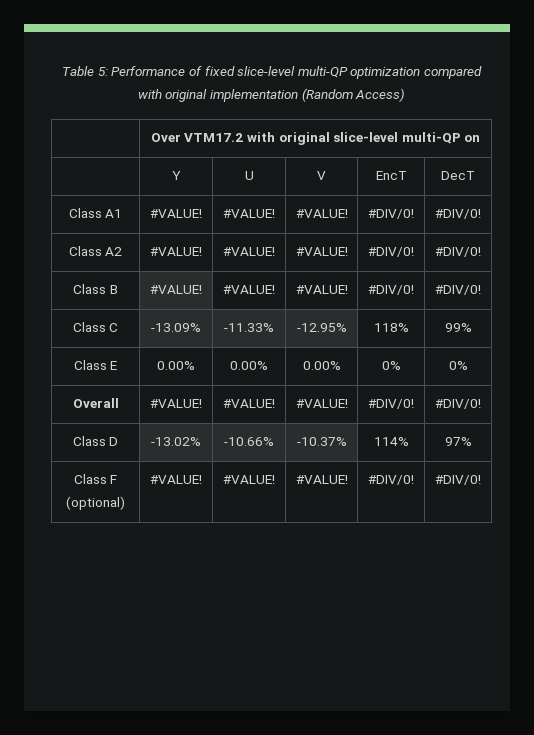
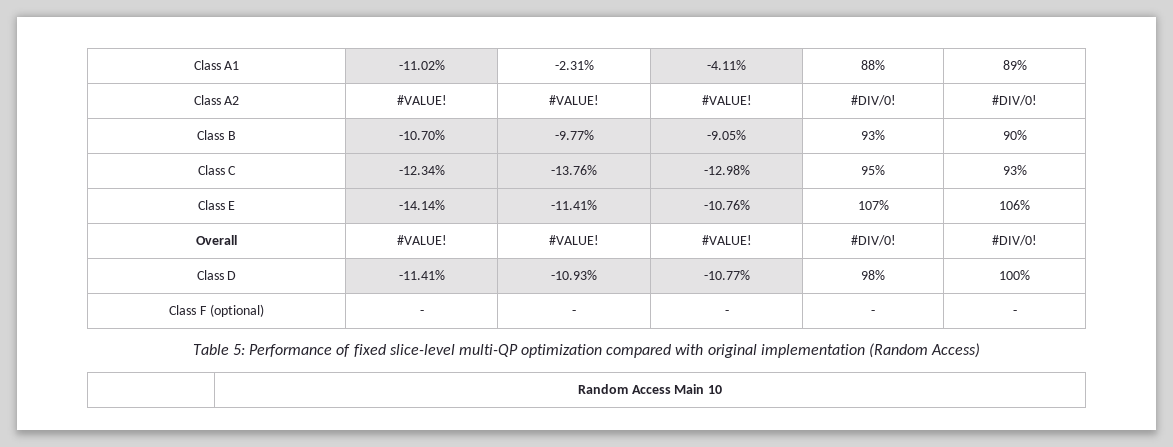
[61,66,483,79] [137,88,406,102] [150,132,481,145] [172,171,181,180] [244,171,254,180] [317,171,326,180] [375,171,407,180] [441,171,475,180] [68,208,123,218] [150,209,202,218] [223,209,275,218] [295,209,348,218] [368,209,414,219] [435,209,481,219] Table 5: Performance of fixed slice-level multi-QP optimization compared with original implementation (Random Access) // | Over VTM17.2 with original slice-level multi-QP on // | Y | U | V | EncT | DecT // Class A1 | #VALUE! | #VALUE! | #VALUE! | #DIV/0! | #DIV/0! -> [193,60,240,70] [398,60,445,70] [554,60,594,70] [707,60,746,70] [861,60,885,70] [1002,60,1027,70] Class A1 | -11.02% | -2.31% | -4.11% | 88% | 89%
[150,285,202,294] [223,285,275,294] [295,285,348,294] [368,285,414,295] [435,285,481,295] [72,322,119,332] [151,323,201,332] [224,323,274,332] [296,323,347,332] [373,323,409,332] [444,323,472,332] [73,360,118,370] [157,361,195,370] [230,361,268,370] [302,361,341,370] [381,361,401,370] [448,361,468,370] #VALUE! | #VALUE! | #VALUE! | #DIV/0! | #DIV/0! // Class C | -13.09% | -11.33% | -12.95% | 118% | 99% // Class E | 0.00% | 0.00% | 0.00% | 0% | 0% -> [398,130,445,140] [554,130,594,140] [707,130,746,140] [861,130,885,140] [1002,130,1027,140] [197,165,237,175] [398,165,445,175] [551,165,597,175] [703,165,750,175] [861,165,885,175] [1002,165,1027,175] [197,200,236,210] [398,200,445,210] [551,200,597,210] [703,200,750,210] [857,200,889,210] [999,200,1030,210] -10.70% | -9.77% | -9.05% | 93% | 90% // Class C | -12.34% | -13.76% | -12.98% | 95% | 93% // Class E | -14.14% | -11.41% | -10.76% | 107% | 106%
[151,437,201,446] [224,437,274,446] [296,437,347,446] [373,437,409,446] [444,437,472,446] [73,474,118,484] [66,496,125,510] [150,475,202,484] [223,475,275,484] [295,475,348,484] [368,475,414,485] [435,475,481,485] -13.02% | -10.66% | -10.37% | 114% | 97% // Class F (optional) | #VALUE! | #VALUE! | #VALUE! | #DIV/0! | #DIV/0! -> [398,270,445,280] [551,270,597,280] [703,270,750,280] [861,270,885,280] [999,270,1030,280] [169,304,264,317] [419,310,424,315] [572,310,576,315] [724,310,729,315] [871,310,875,315] [1012,310,1017,315] [192,343,981,358] [577,384,723,394] -11.41% | -10.93% | -10.77% | 98% | 100% // Class F (optional) | - | - | - | - | - // Table 5: Performance of fixed slice-level multi-QP optimization compared with original implementation (Random Access) // | Random Access Main 10

